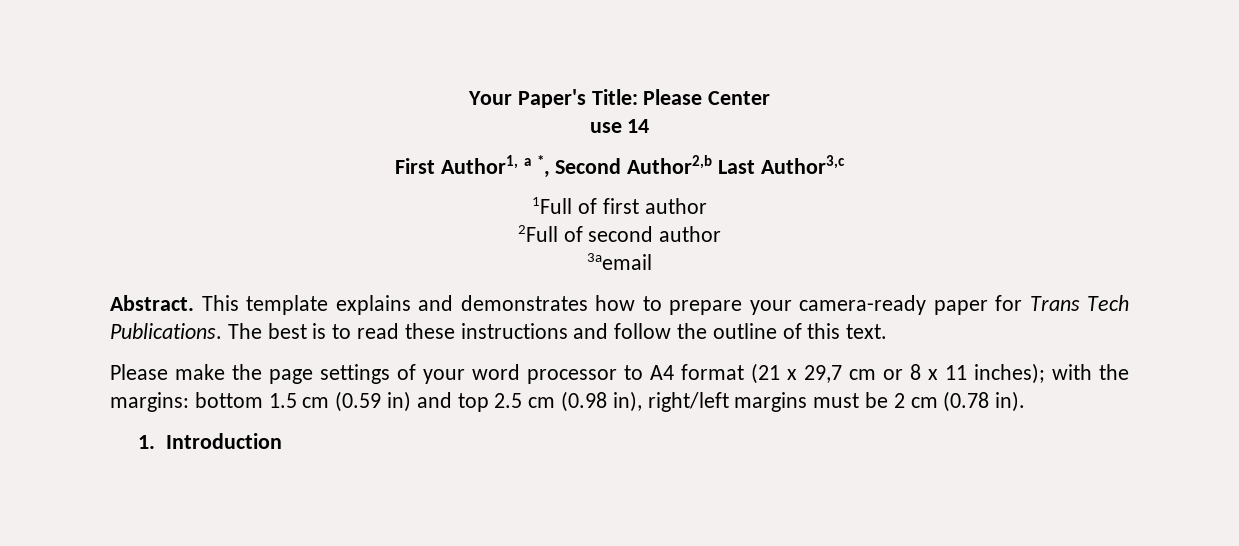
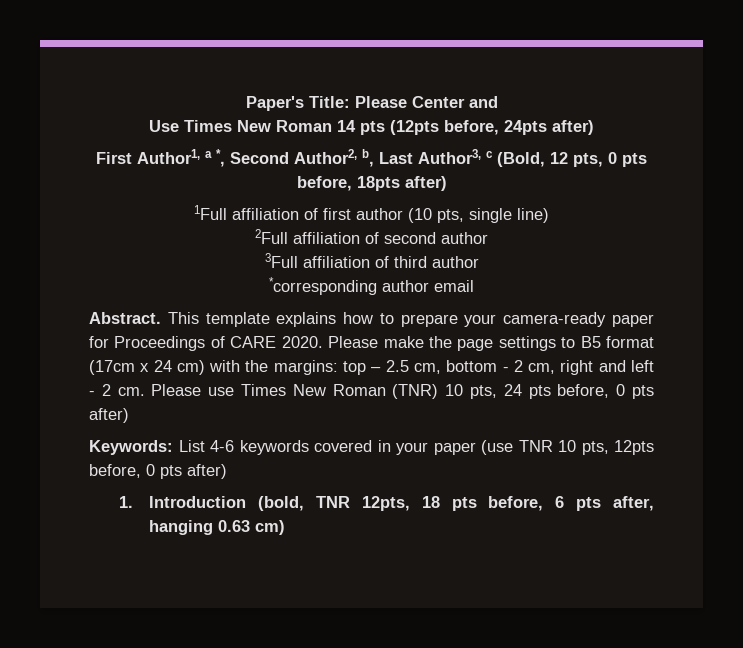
[467,91,512,105] Your -> (245, 103) none
[589,119,650,133] // use 14 -> [468,96,498,108] [149,120,594,135] and // Use Times New Roman 14 pts (12pts before, 24pts after)
[627,155,845,174] Author2,b Last Author3,c -> [294,149,647,167] [296,176,447,191] Author2, b, Last Author3, c (Bold, 12 pts, 0 pts before, 18pts after)
(573, 205) none -> [232,208,299,220] affiliation
(707, 206) none -> [408,208,549,223] (10 pts, single line)
(558, 233) none -> [293,232,360,244] affiliation
[587,253,652,270] 3aemail -> [264,253,479,268] [269,277,474,295] 3Full affiliation of third author // *corresponding author email
[418,295,588,311] and demonstrates -> (337, 319) none
[1029,295,1129,311] [110,323,888,339] Trans Tech Publications. The best is to read these instructions and follow the outline of this text. // -> [114,336,323,351] Proceedings of CARE 2020.
[397,363,1129,384] [110,391,1026,412] [138,433,283,449] of your word processor to A4 format (21 x 29,7 cm or 8 x 11 inches); with the margins: bottom 1.5 cm (0.59 in) and top 2.5 cm (0.98 in), right/left margins must be 2 cm (0.78 in). // 1. Introduction -> [561,336,655,348] [89,360,654,375] [89,384,654,399] [89,408,129,423] [89,440,654,455] [89,464,227,479] [119,496,655,511] [149,520,286,535] to B5 format (17cm x 24 cm) with the margins: top – 2.5 cm, bottom - 2 cm, right and left - 2 cm. Please use Times New Roman (TNR) 10 pts, 24 pts before, 0 pts after) // Keywords: List 4-6 keywords covered in your paper (use TNR 10 pts, 12pts before, 0 pts after) // 1. Introduction (bold, TNR 12pts, 18 pts before, 6 pts after, hanging 0.63 cm)

